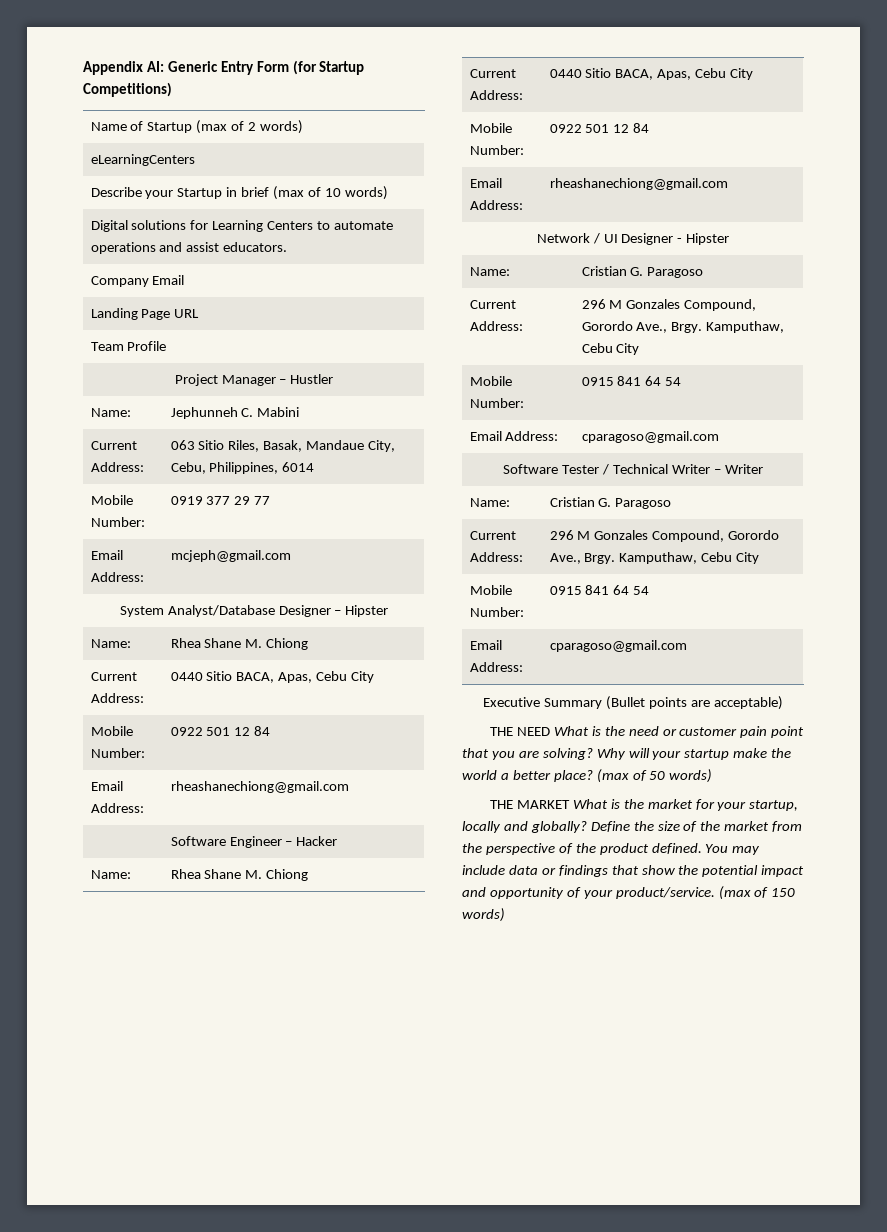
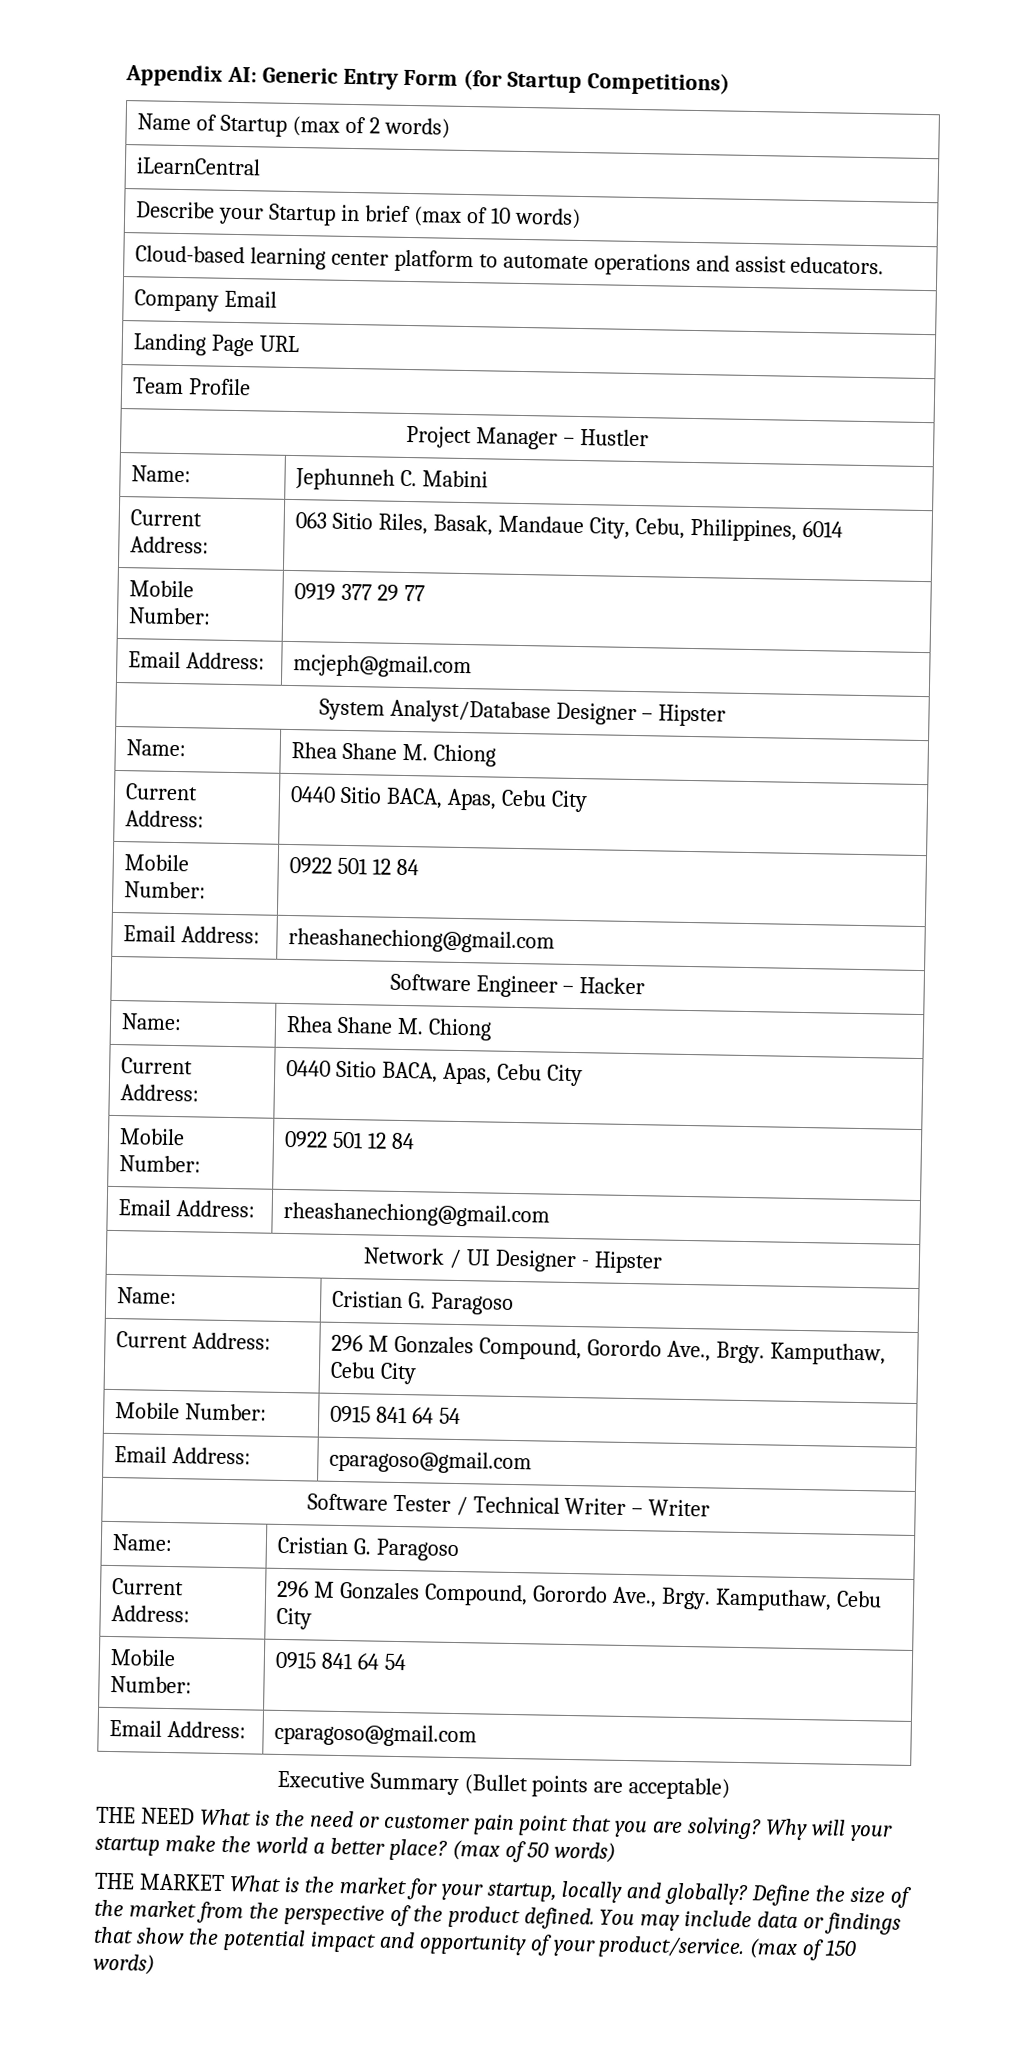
[90,154,195,166] eLearningCenters -> [136,157,262,176] iLearnCentral
[90,220,314,232] Digital solutions for Learning Centers -> [135,245,474,273] Cloud-based learning center platform

